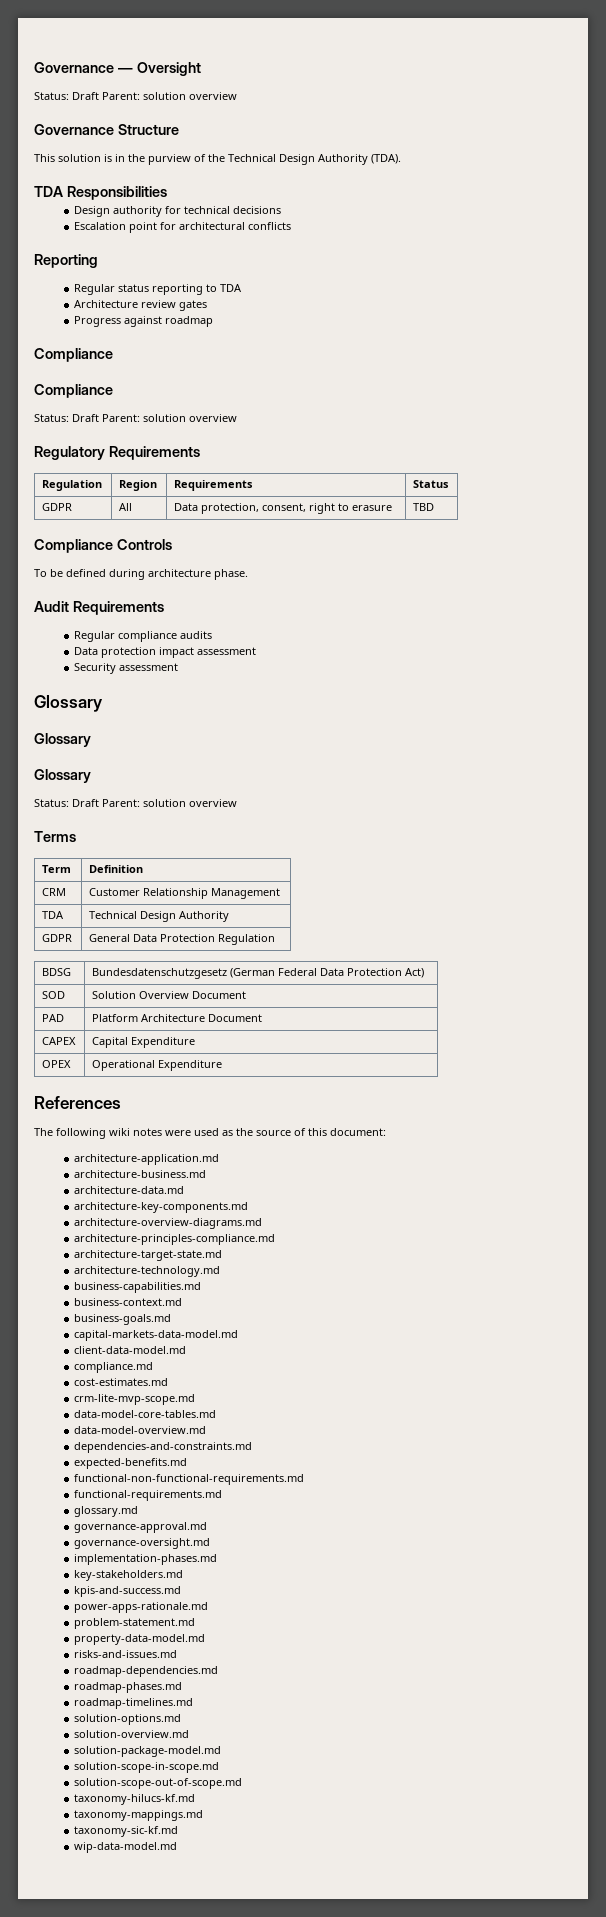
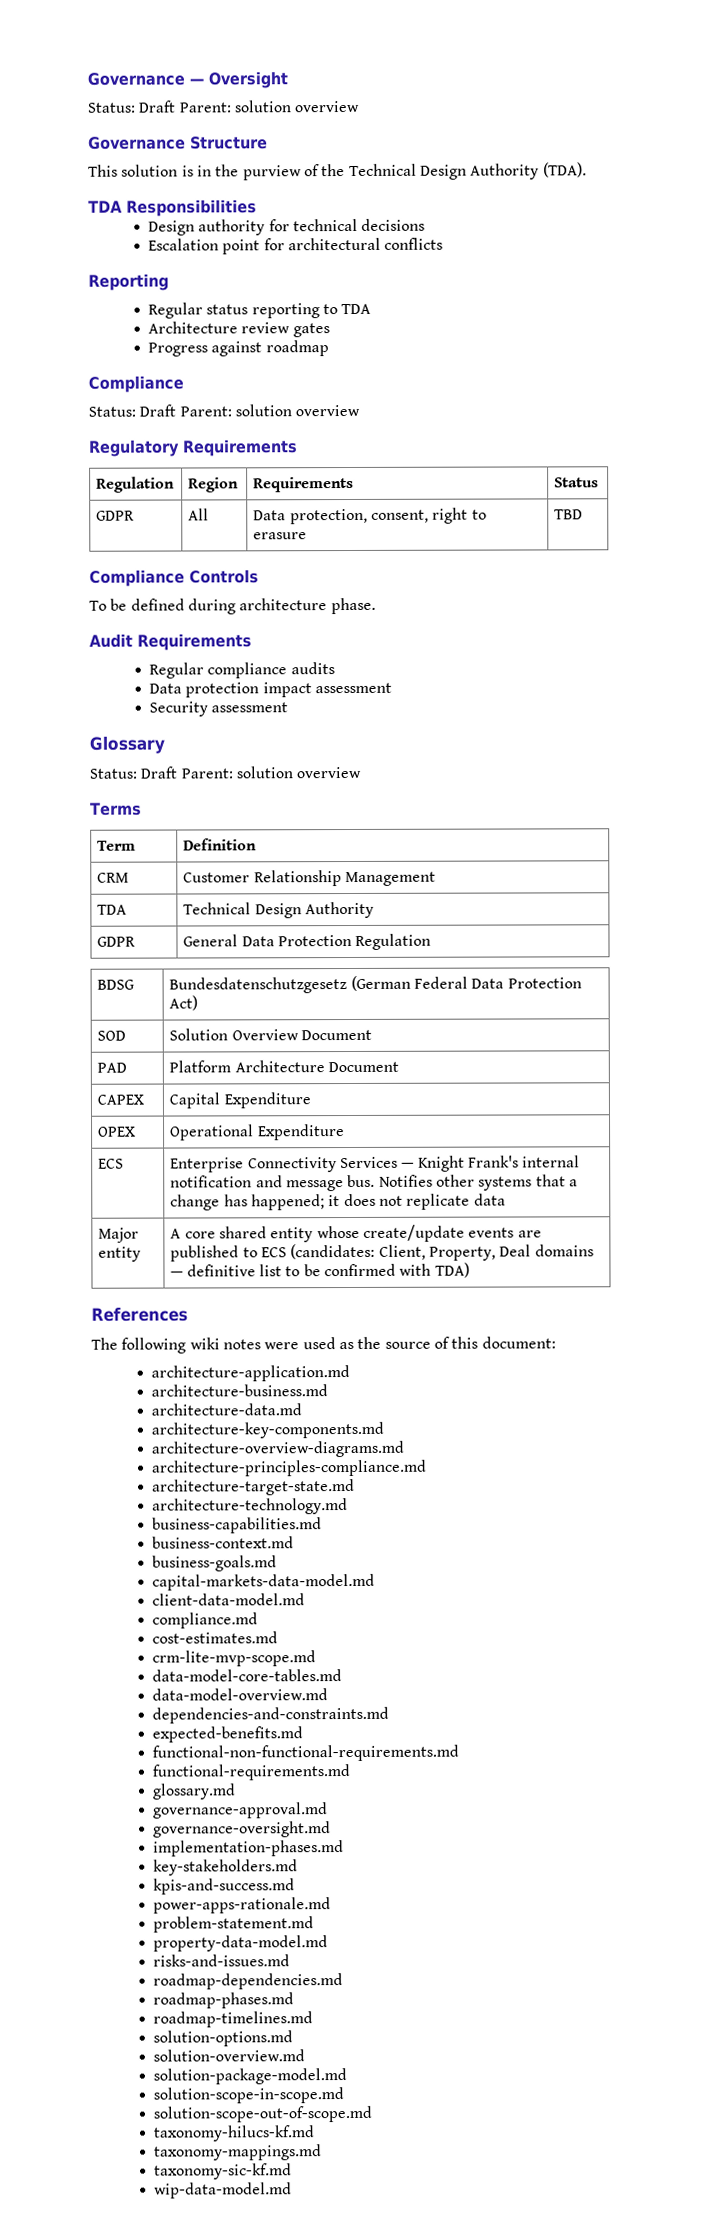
[34,384,113,398] // Compliance -> (184, 384) none
[34,733,91,747] [34,769,91,783] // Glossary // Glossary -> (165, 745) none
(223, 1065) none -> [98,1158,125,1169] [170,1155,581,1173] [170,1174,578,1192] [170,1193,506,1211] [98,1227,140,1243] [98,1246,142,1262] [170,1224,542,1243] [170,1243,594,1262] [170,1262,470,1278] // ECS | Enterprise Connectivity Services — Knight Frank's internal notification and message bus. Notifies other systems that a change has happened; it does not replicate data // Major entity | A core shared entity whose create/update events are published to ECS (candidates: Client, Property, Deal domains — definitive list to be confirmed with TDA)

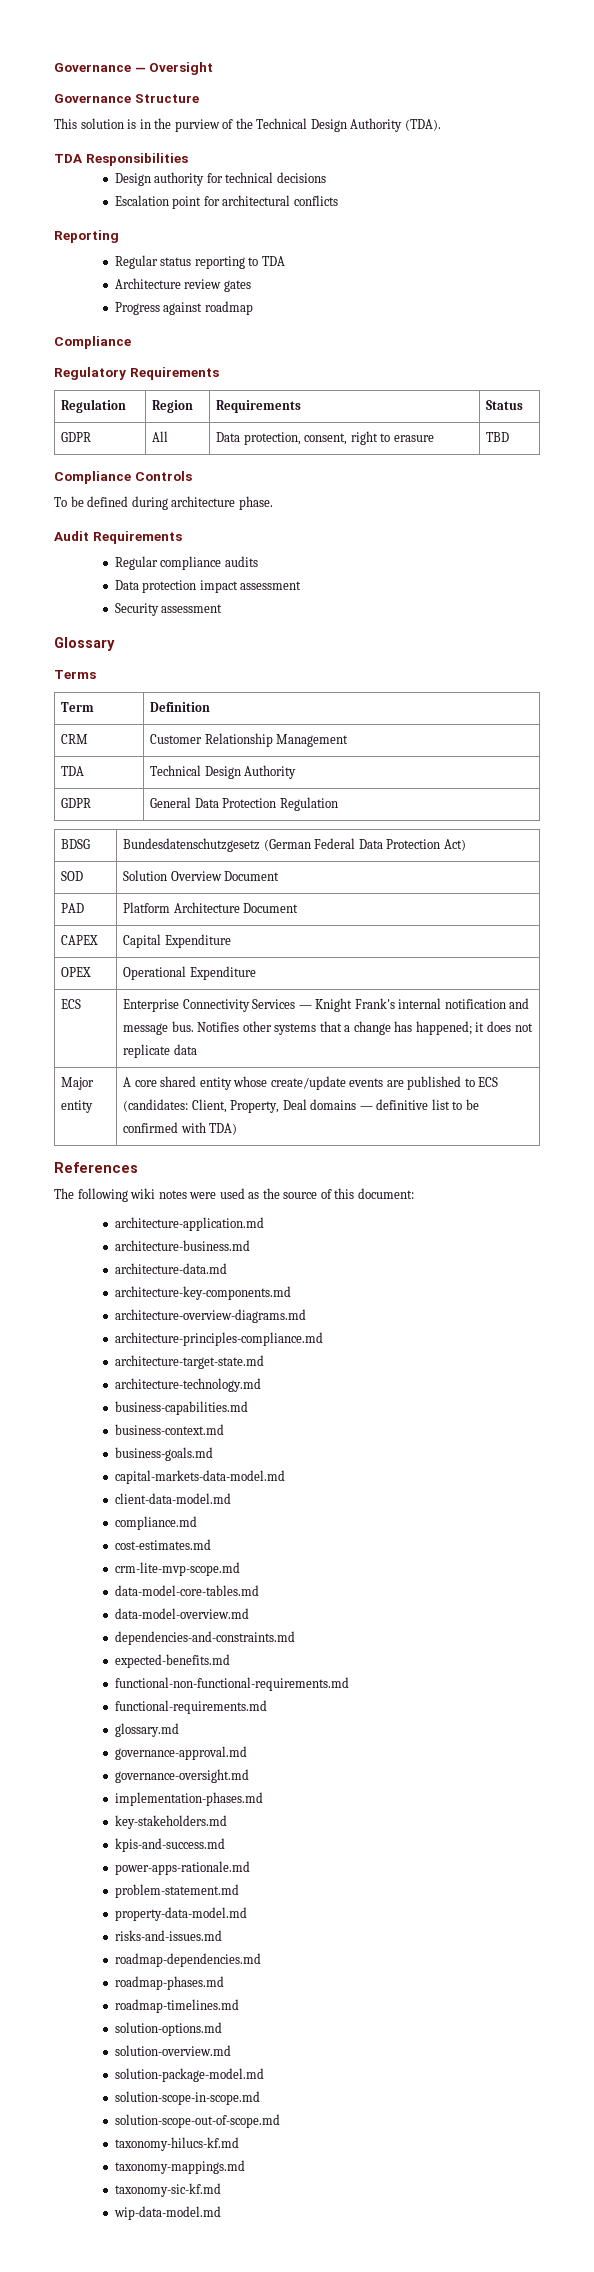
[87,100,361,113] // Status: Draft Parent: solution overview -> (214, 68) none
[88,404,361,417] // Status: Draft Parent: solution overview -> (131, 342) none
[89,766,362,779] // Status: Draft Parent: solution overview -> (115, 644) none

